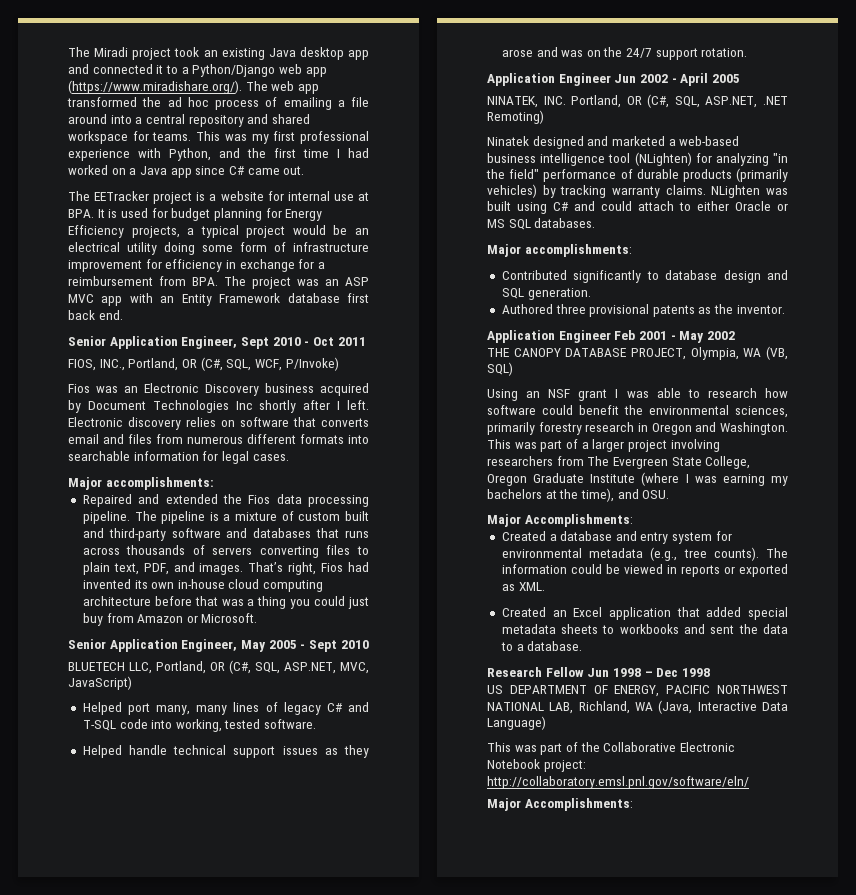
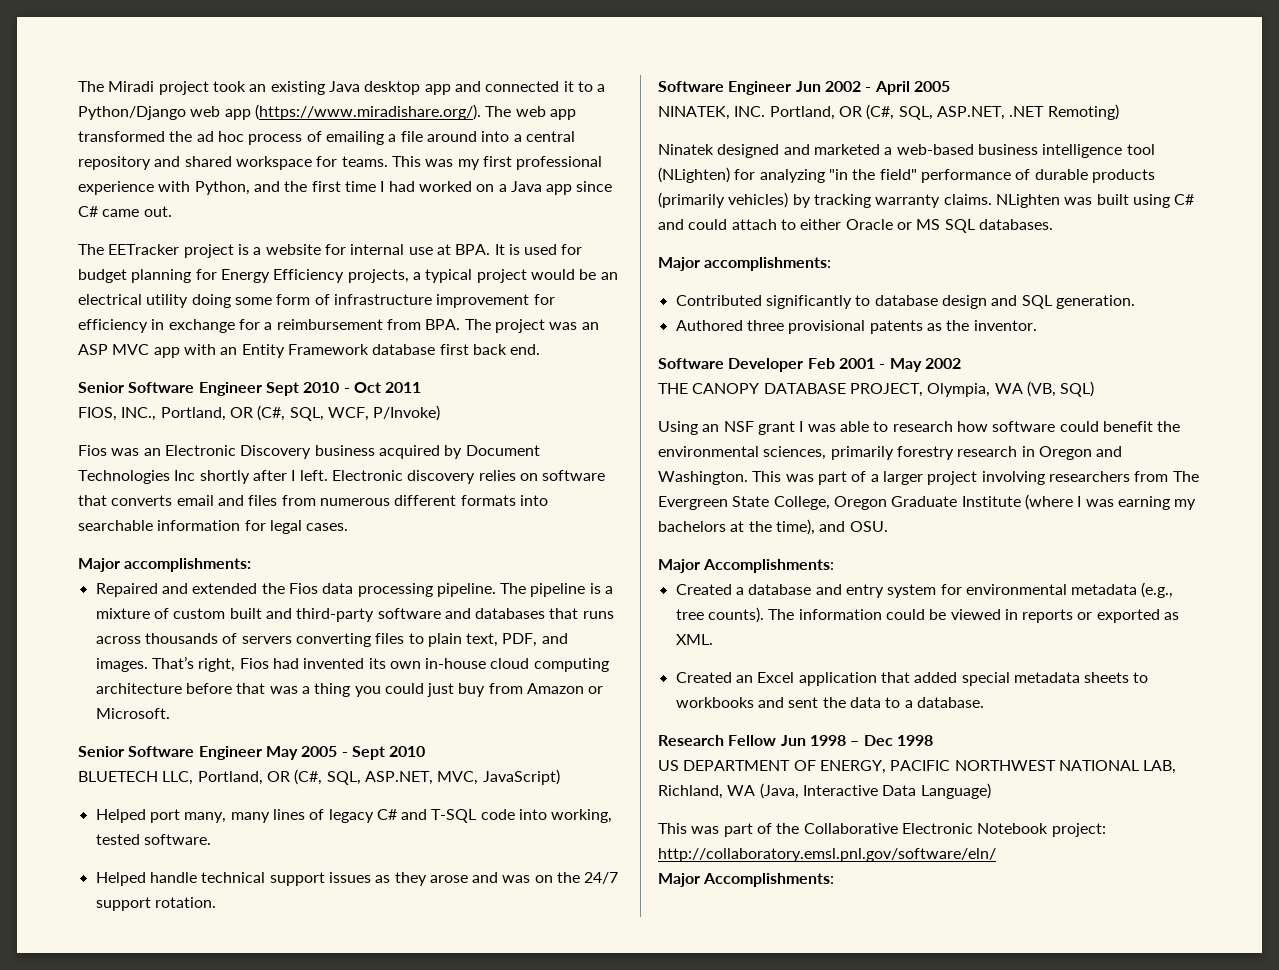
[109,336,238,349] Application Engineer, -> [128,382,262,396] Software Engineer
[109,639,238,652] Application Engineer, -> [128,746,262,760] Software Engineer
[487,73,555,86] Application -> [658,81,724,92] Software
[487,330,611,343] Application Engineer -> [658,358,804,372] Software Developer

